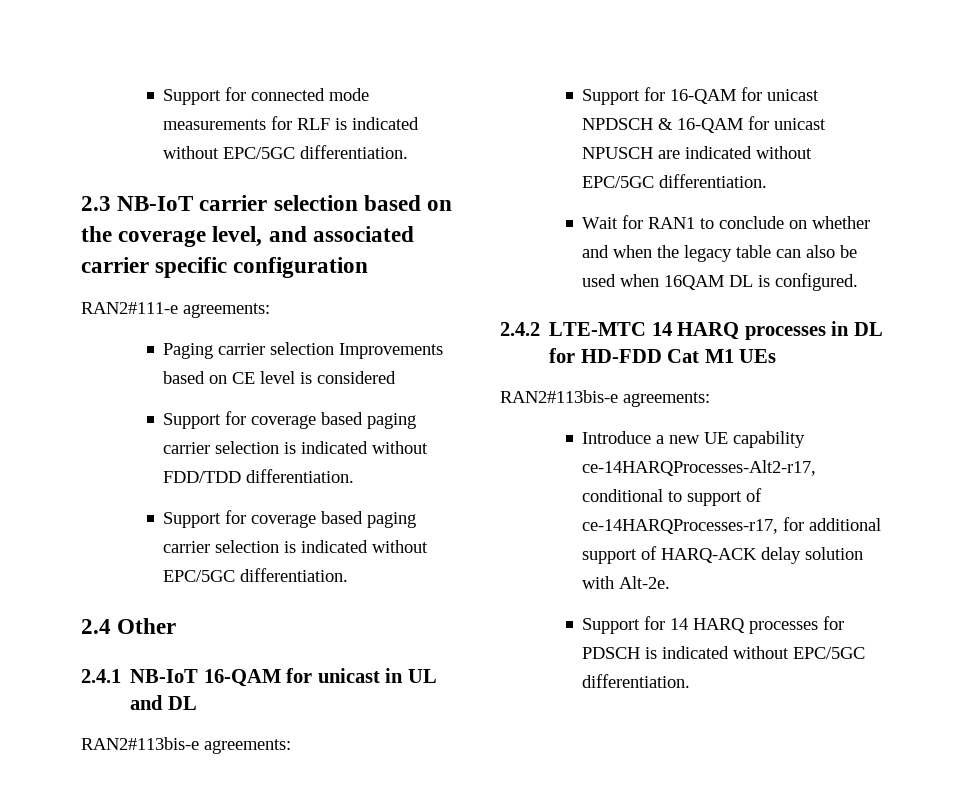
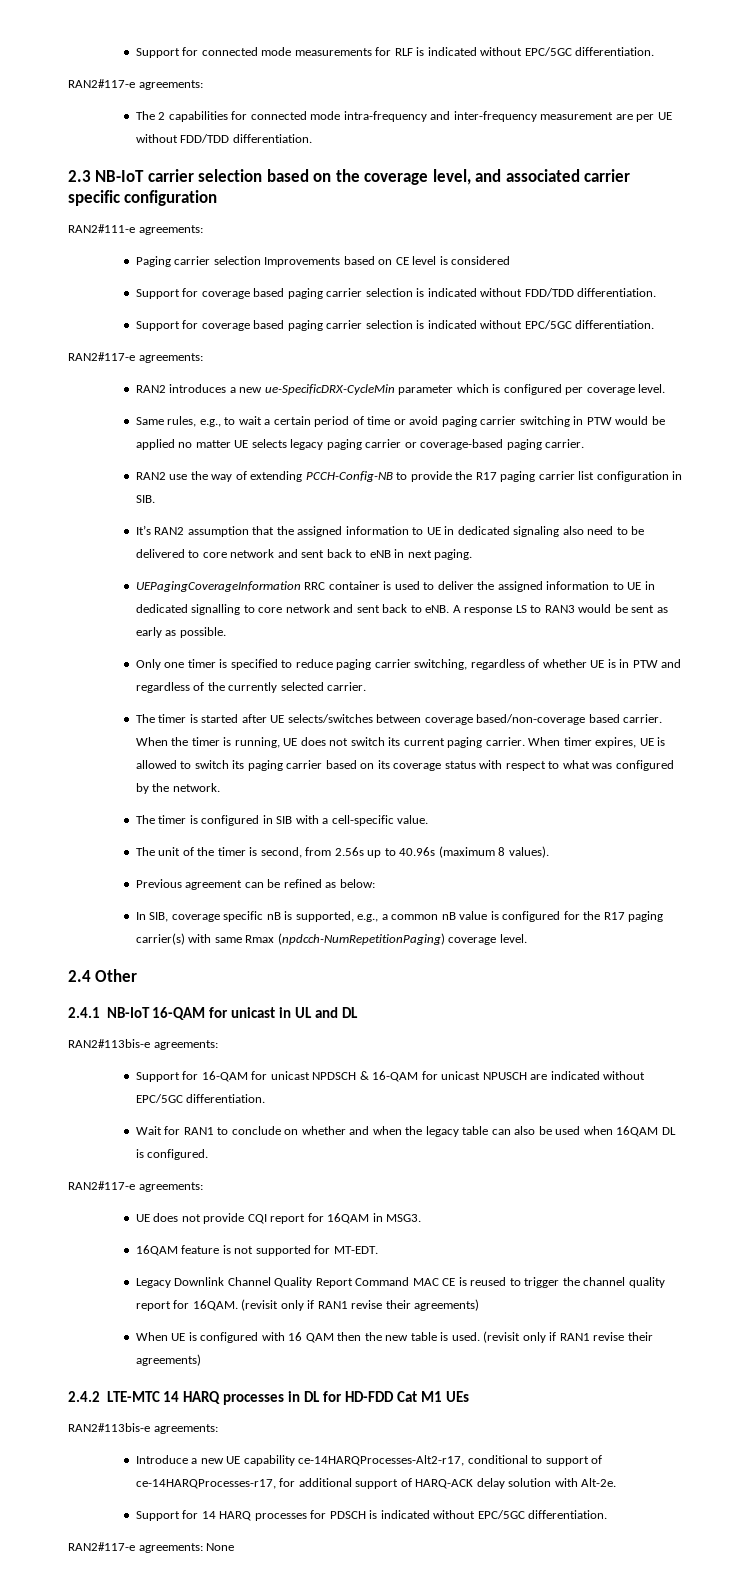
(409, 152) none -> [68,79,203,90] [135,111,672,122] [135,134,312,143] // RAN2#117-e agreements: // The 2 capabilities for connected mode intra-frequency and inter-frequency measurement are per UE without FDD/TDD differentiation.
(349, 575) none -> [68,352,203,363] [135,384,666,395] [135,416,665,427] [135,439,585,450] [135,471,683,482] [135,495,155,503] [135,525,645,537] [135,549,473,560] [135,581,655,592] [135,604,668,615] [135,627,226,638] [135,659,682,670] [135,682,367,693] [135,714,663,725] [135,737,666,748] [135,760,674,771] [135,783,220,794] [135,815,429,826] [135,846,549,858] [135,879,375,890] [135,911,664,922] [135,933,527,945] // RAN2#117-e agreements: // RAN2 introduces a new ue-SpecificDRX-CycleMin parameter which is configured per coverage level. // Same rules, e.g., to wait a certain period of time or avoid paging carrier switching in PTW would be applied no matter UE selects legacy paging carrier or coverage-based paging carrier. // RAN2 use the way of extending PCCH-Config-NB to provide the R17 paging carrier list configuration in SIB. // It’s RAN2 assumption that the assigned information to UE in dedicated signaling also need to be delivered to core network and sent back to eNB in next paging. // UEPagingCoverageInformation RRC container is used to deliver the assigned information to UE in dedicated signalling to core network and sent back to eNB. A response LS to RAN3 would be sent as early as possible. // Only one timer is specified to reduce paging carrier switching, regardless of whether UE is in PTW and regardless of the currently selected carrier. // The timer is started after UE selects/switches between coverage based/non-coverage based carrier. When the timer is running, UE does not switch its current paging carrier. When timer expires, UE is allowed to switch its paging carrier based on its coverage status with respect to what was configured by the network. // The timer is configured in SIB with a cell-specific value. // The unit of the timer is second, from 2.56s up to 40.96s (maximum 8 values). // Previous agreement can be refined as below: // In SIB, coverage specific nB is supported, e.g., a common nB value is configured for the R17 paging carrier(s) with same Rmax (npdcch-NumRepetitionPaging) coverage level.
(859, 282) none -> [68,1181,203,1192] [135,1213,422,1224] [135,1245,378,1256] [135,1277,665,1288] [135,1299,480,1311] [135,1331,653,1343] [135,1354,201,1366] // RAN2#117-e agreements: // UE does not provide CQI report for 16QAM in MSG3. // 16QAM feature is not supported for MT-EDT. // Legacy Downlink Channel Quality Report Command MAC CE is reused to trigger the channel quality report for 16QAM. (revisit only if RAN1 revise their agreements) // When UE is configured with 16 QAM then the new table is used. (revisit only if RAN1 revise their agreements)
(691, 681) none -> [68,1542,235,1553] // RAN2#117-e agreements: None

